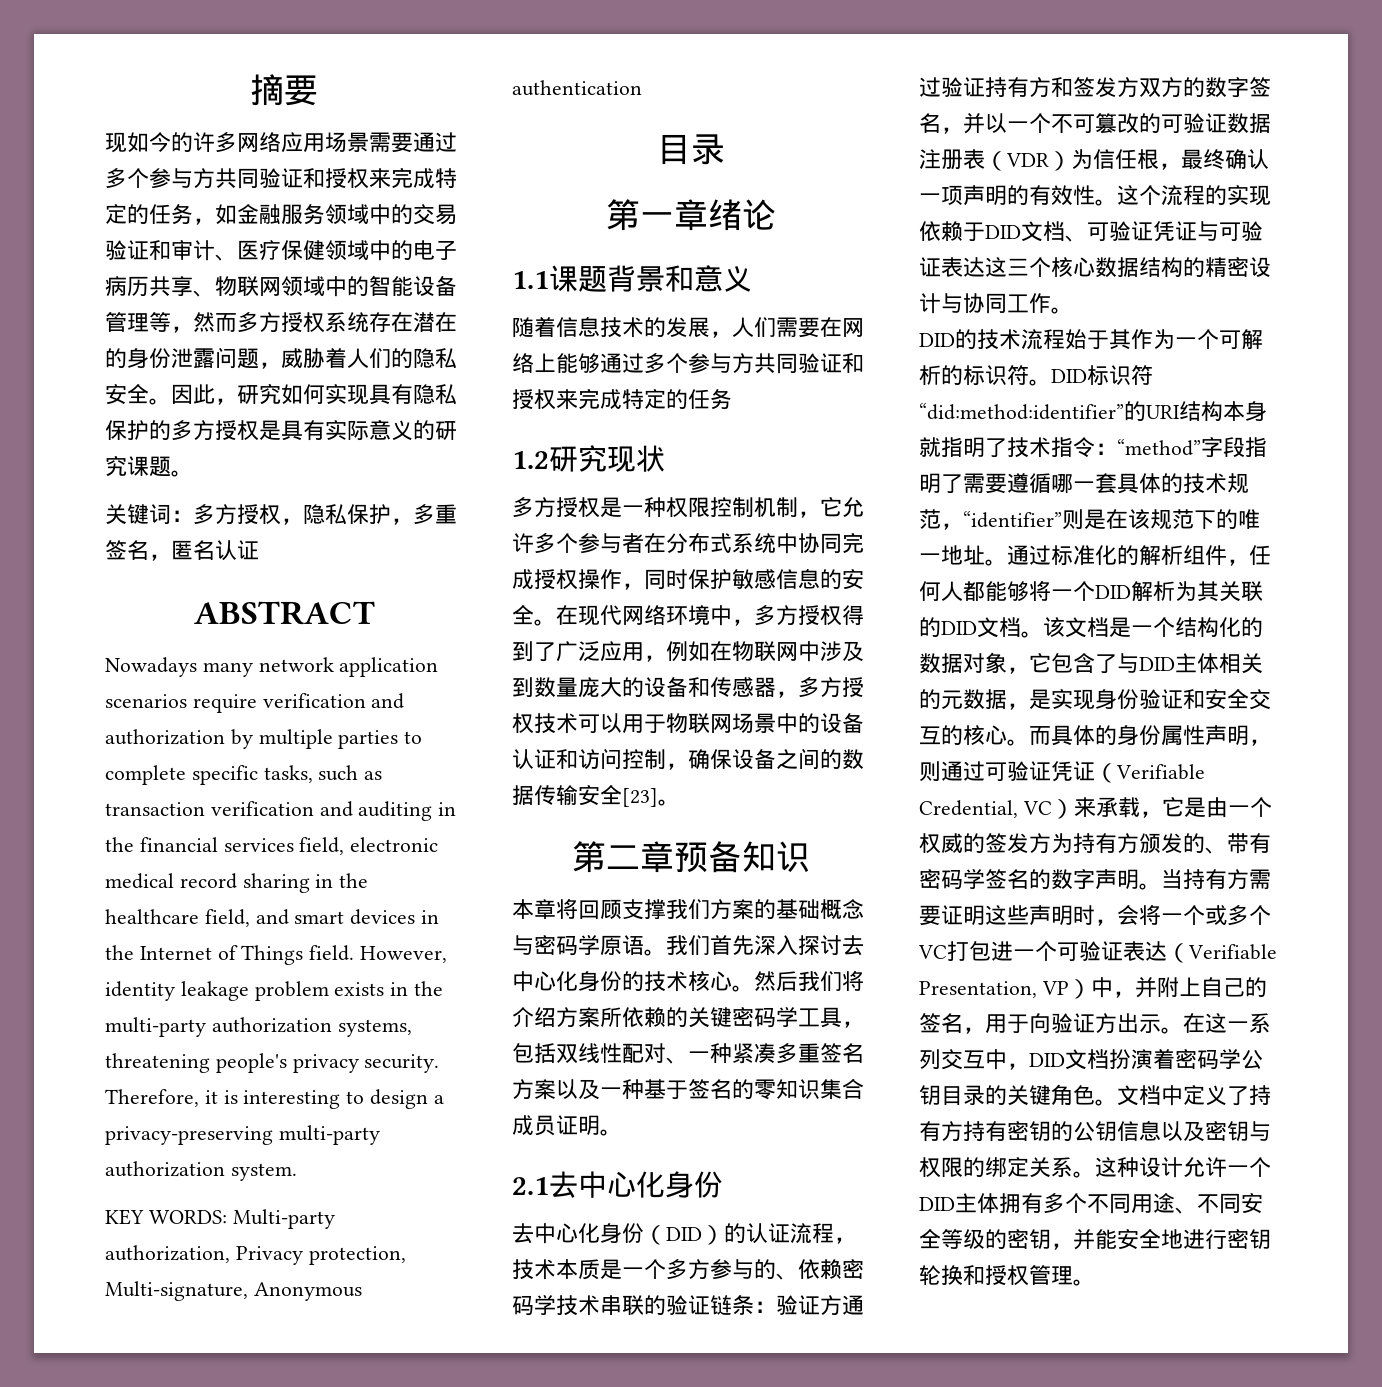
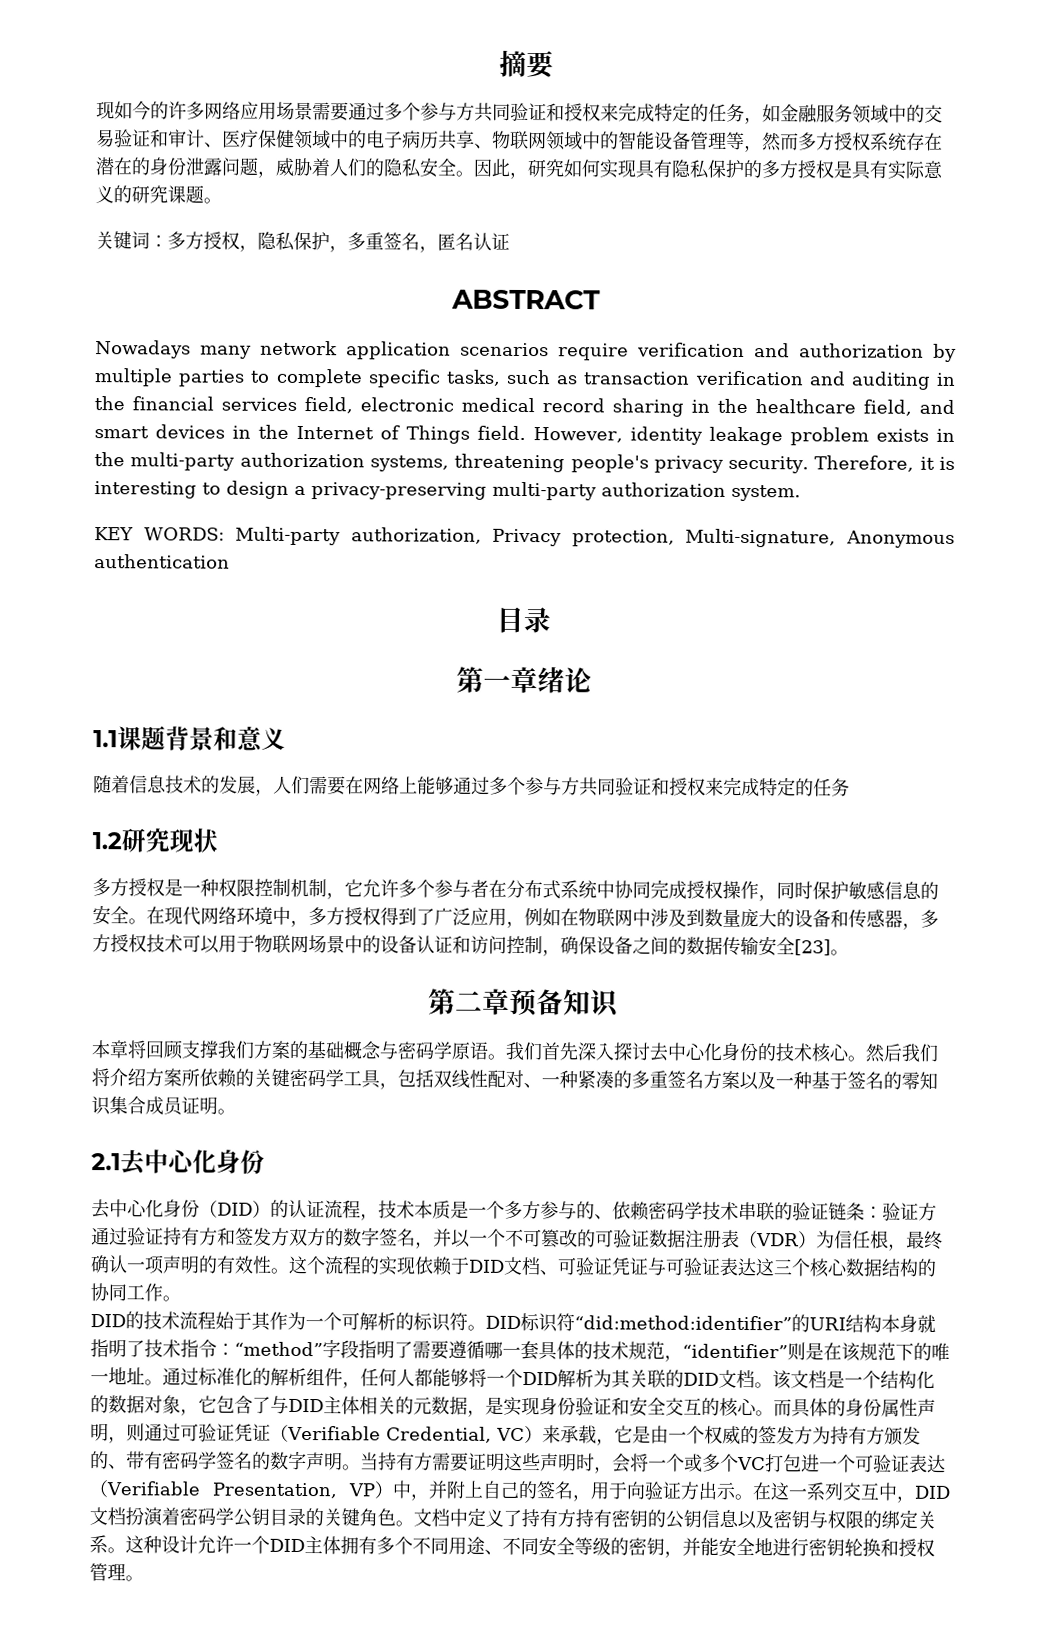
(776, 1053) none -> [613,1070,632,1089] 的
[1205,257,1271,277] [919,293,963,314] 精密设计与 -> (937, 1267) none

